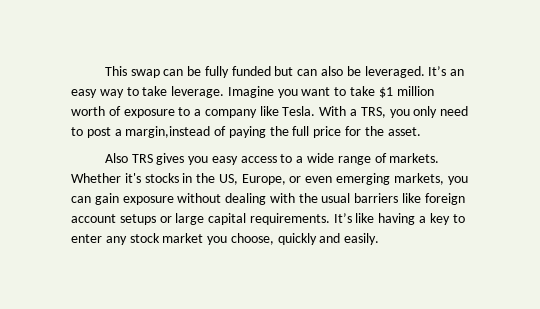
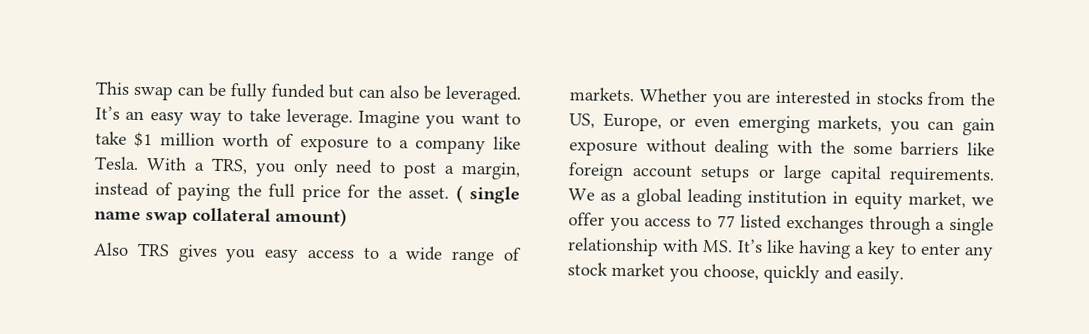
[125,126,211,138] margin,instead -> [460,161,521,180] [94,181,149,197] margin, instead
(421, 131) none -> [455,184,520,204] [94,207,347,227] ( single name swap collateral amount)
[124,173,193,183] it's stocks in -> [711,89,966,108] you are interested in stocks from
[321,193,351,203] usual -> [852,144,893,155] some
(330, 219) none -> [568,188,994,210] [568,212,994,236] [567,237,734,257] We as a global leading institution in equity market, we offer you access to 77 listed exchanges through a single relationship with MS.

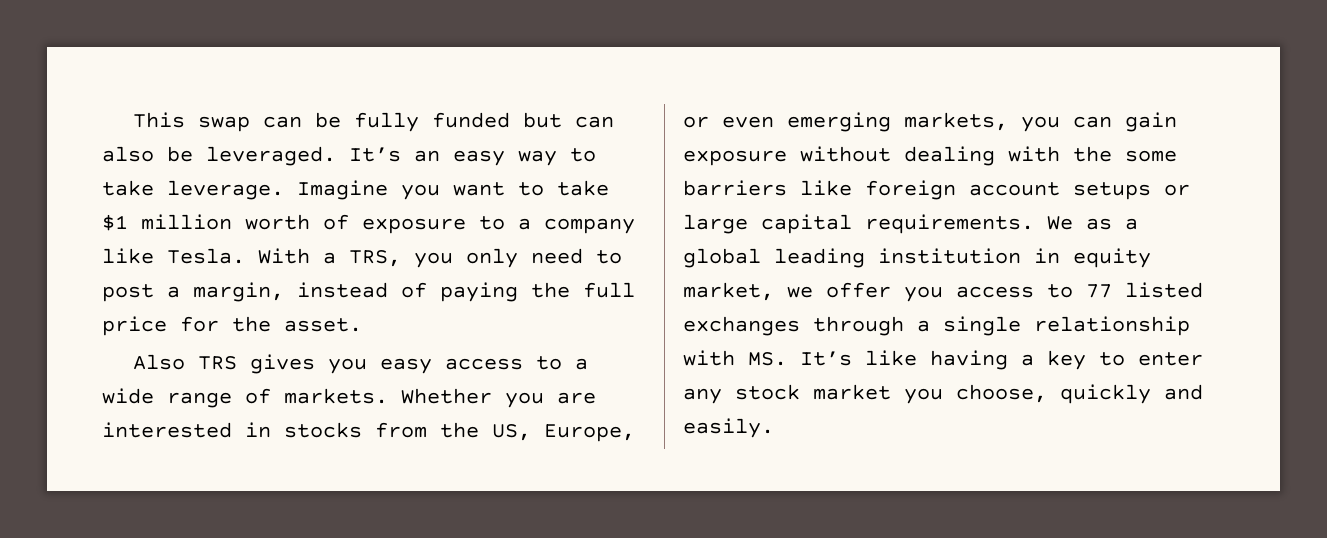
[455,184,520,204] [94,207,347,227] ( single name swap collateral amount) -> (362, 325) none

